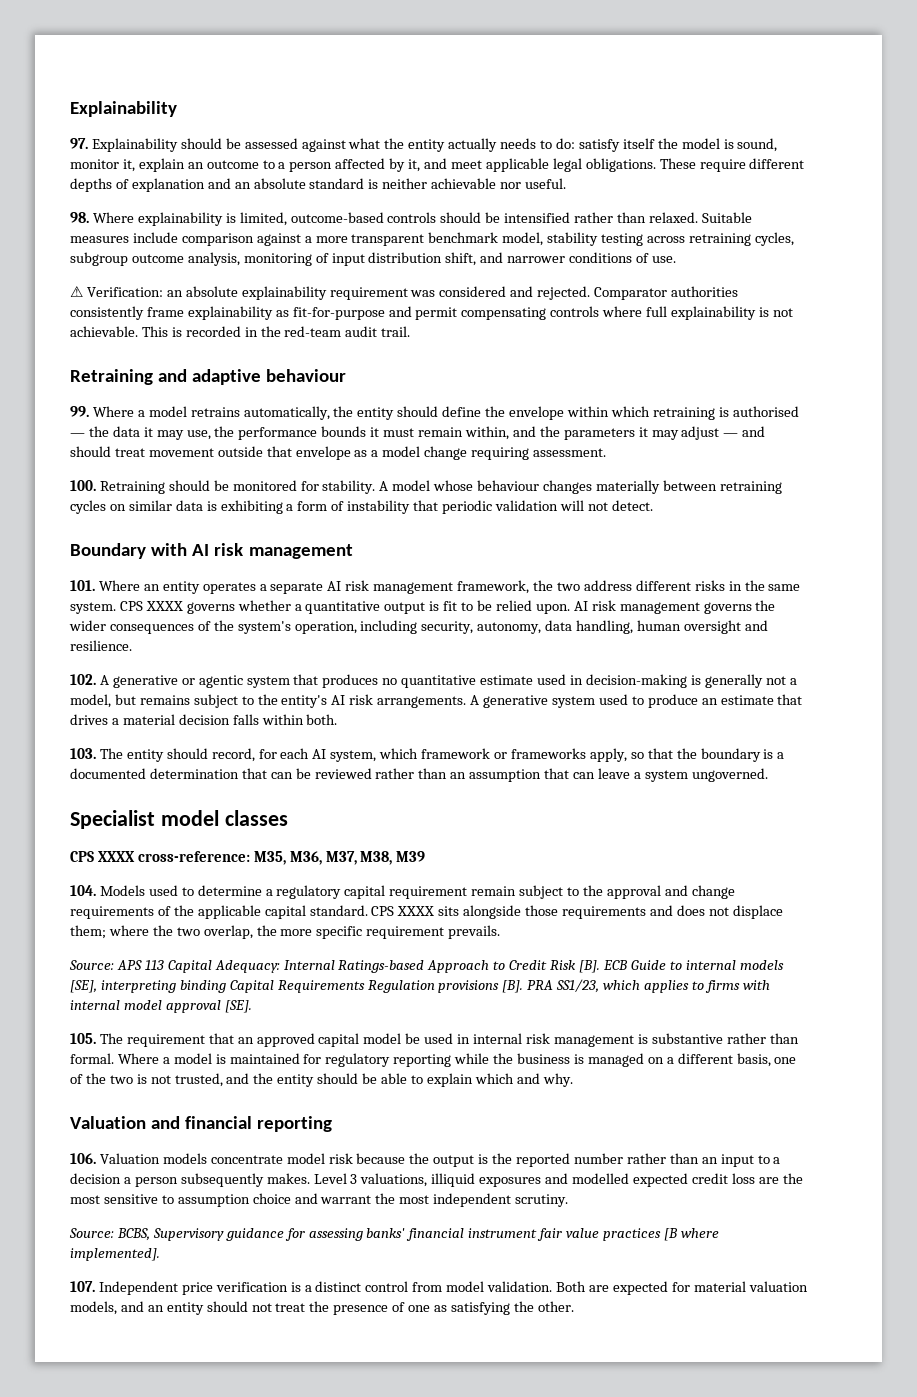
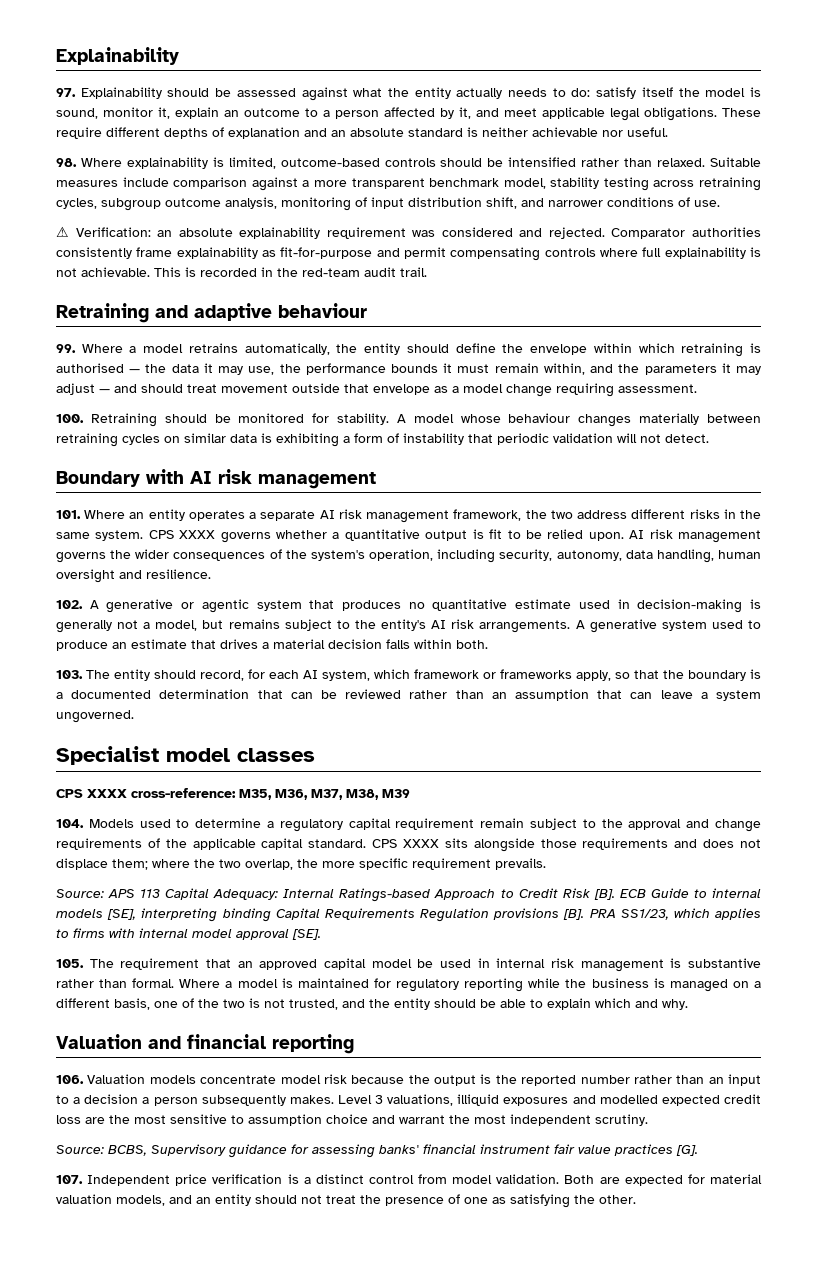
[663,1228,719,1241] [70,1248,160,1261] [B where implemented]. -> [676,1145,698,1156] [G].

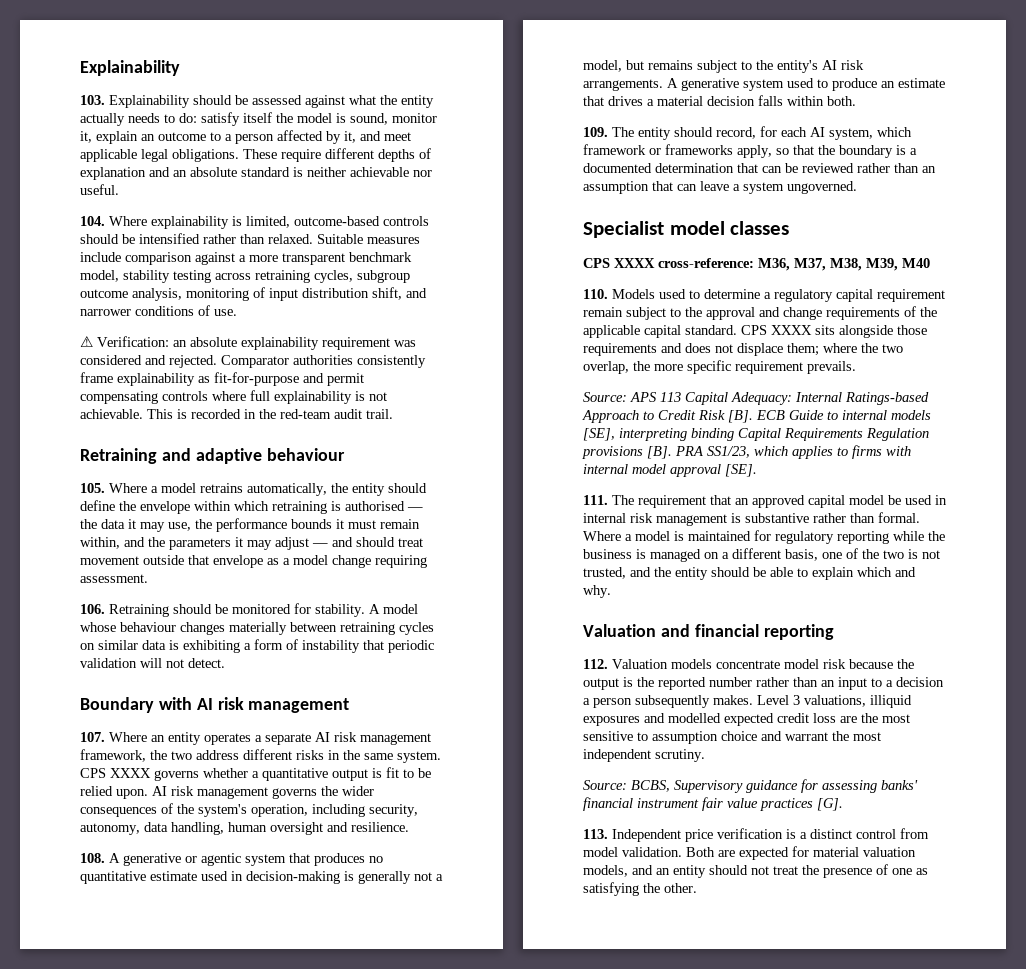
[56,88,76,97] 97. -> [80,95,105,105] 103.
[56,158,77,167] 98. -> [80,216,105,226] 104.
[56,344,76,353] 99. -> [80,483,105,493] 105.
[56,414,84,423] 100. -> [80,604,105,614] 106.
[56,510,81,519] 101. -> [80,732,105,742] 107.
[56,600,83,609] 102. -> [80,853,105,863] 108.
[56,670,83,679] 103. -> [583,127,608,137] 109.
[239,789,272,800] M35, -> (754, 263) none
[382,789,410,798] [56,819,84,828] M39 // 104. -> [866,258,930,271] [583,289,608,299] M39, M40 // 110.
[56,959,84,968] 105. -> [583,495,608,505] 111.
[56,1075,84,1084] 106. -> [583,659,608,669] 112.
[56,1175,83,1184] 107. -> [583,829,608,839] 113.

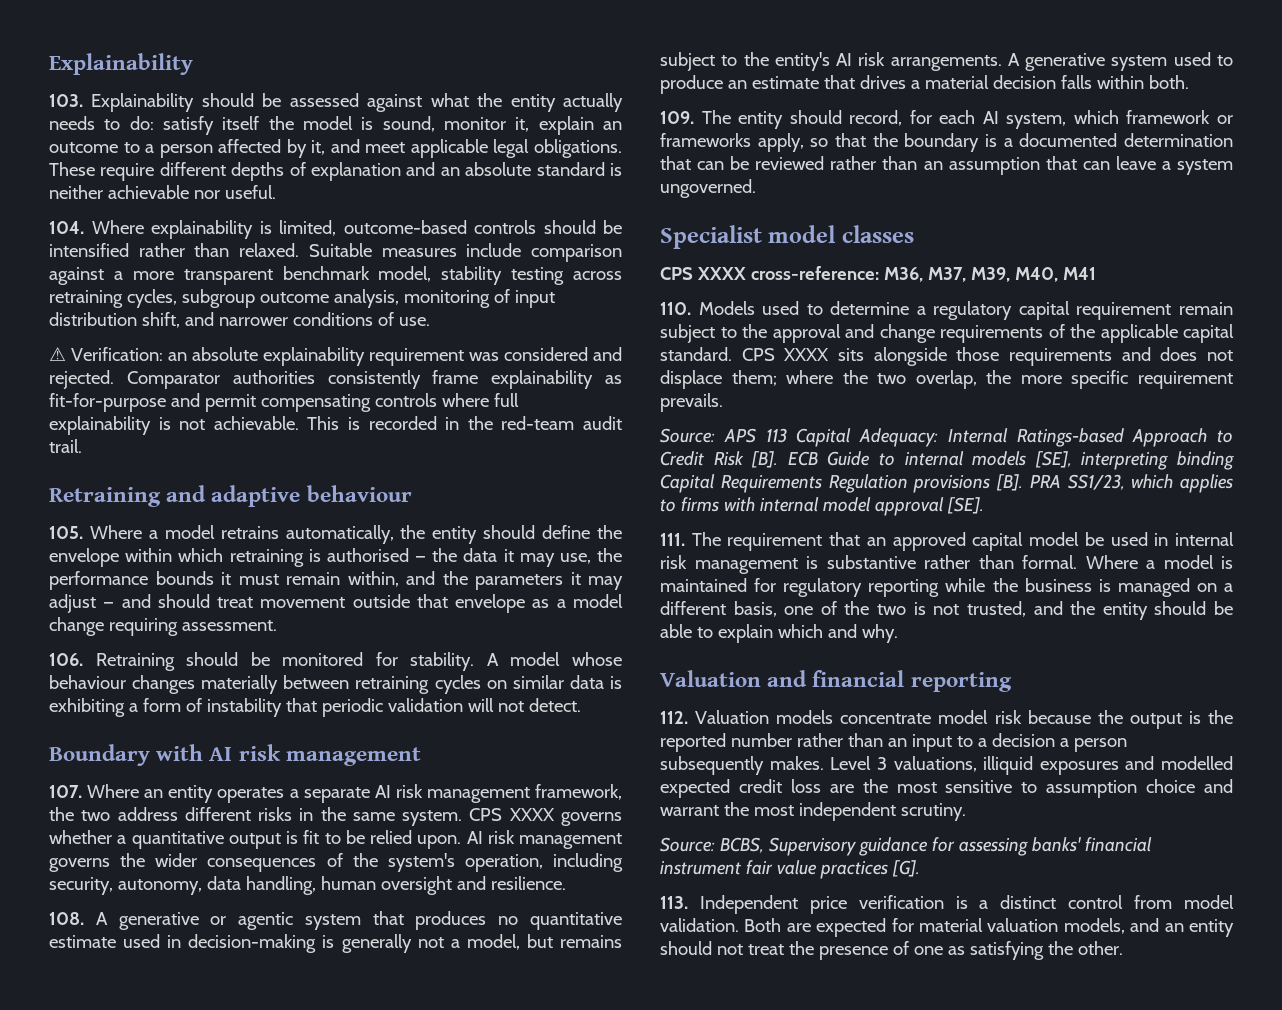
[830,258,930,271] M38, M39, M40 -> [970,267,1096,282] M39, M40, M41

